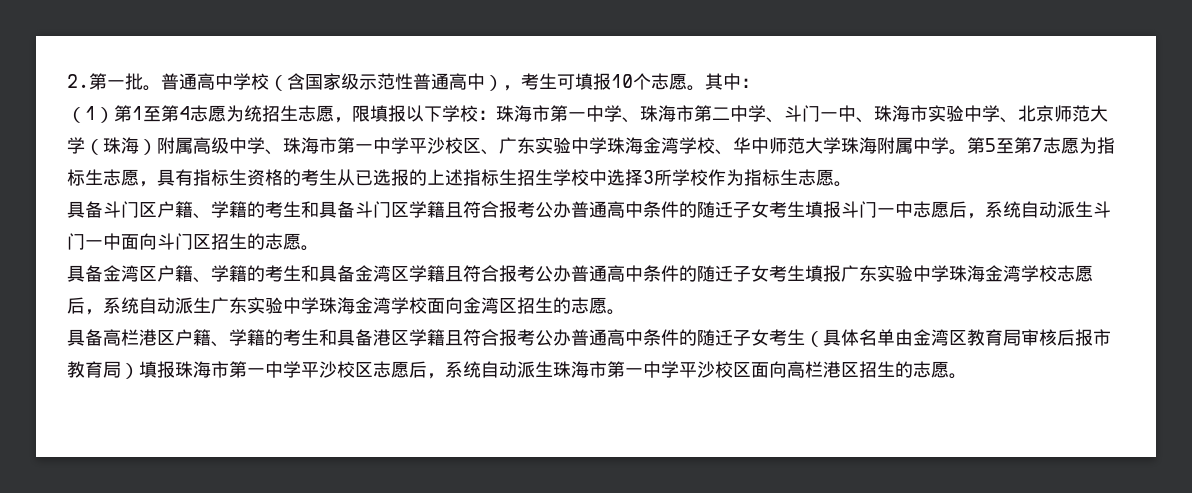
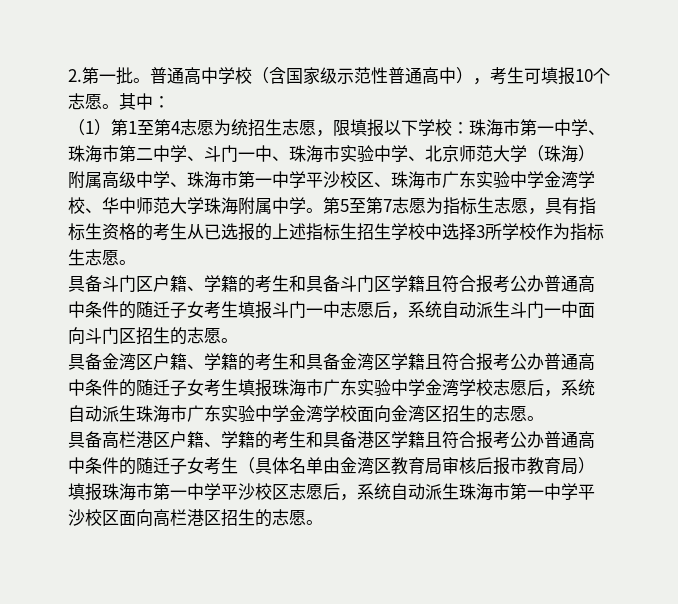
[499,137,643,154] 广东实验中学珠海 -> [391,171,544,189] 珠海市广东实验中学
[841,265,985,282] 广东实验中学珠海 -> [272,379,425,397] 珠海市广东实验中学
[211,297,355,314] 广东实验中学珠海 -> [136,405,289,423] 珠海市广东实验中学

